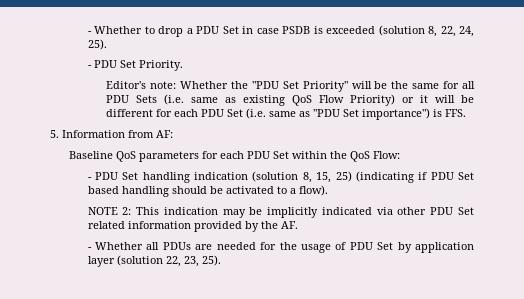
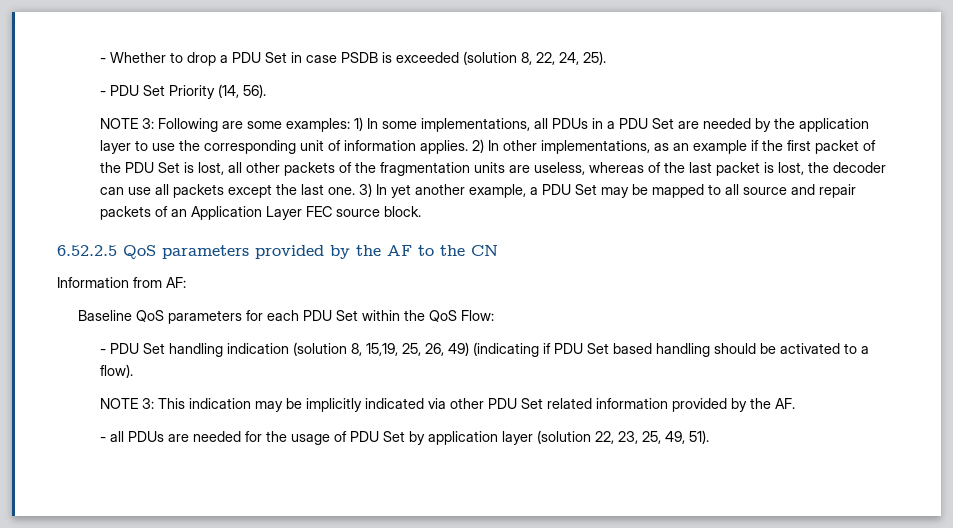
[138,60,183,71] [106,81,475,92] [106,94,474,106] [106,108,467,120] [50,130,59,138] Priority. // Editor's note: Whether the "PDU Set Priority" will be the same for all PDU Sets (i.e. same as existing QoS Flow Priority) or it will be different for each PDU Set (i.e. same as "PDU Set importance") is FFS. // 5. -> [168,84,266,99] [99,117,869,132] [99,139,876,154] [99,162,886,176] [99,183,856,198] [99,206,421,220] [57,245,498,259] Priority (14, 56). // NOTE 3: Following are some examples: 1) In some implementations, all PDUs in a PDU Set are needed by the application layer to use the corresponding unit of information applies. 2) In other implementations, as an example if the first packet of the PDU Set is lost, all other packets of the fragmentation units are useless, whereas of the last packet is lost, the decoder can use all packets except the last one. 3) In yet another example, a PDU Set may be mapped to all source and repair packets of an Application Layer FEC source block. // 6.52.2.5 QoS parameters provided by the AF to the CN //
[316,171,352,183] 15, 25) -> [365,342,469,356] 15,19, 25, 26, 49)
[122,207,132,215] 2: -> [141,398,154,409] 3:
[95,242,144,250] Whether -> (106, 439) none
[201,255,221,266] 25). -> [641,430,709,444] 25, 49, 51).

